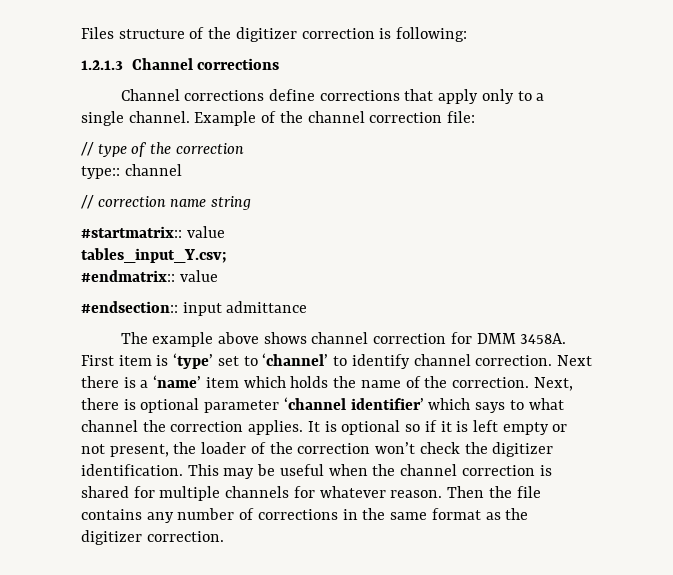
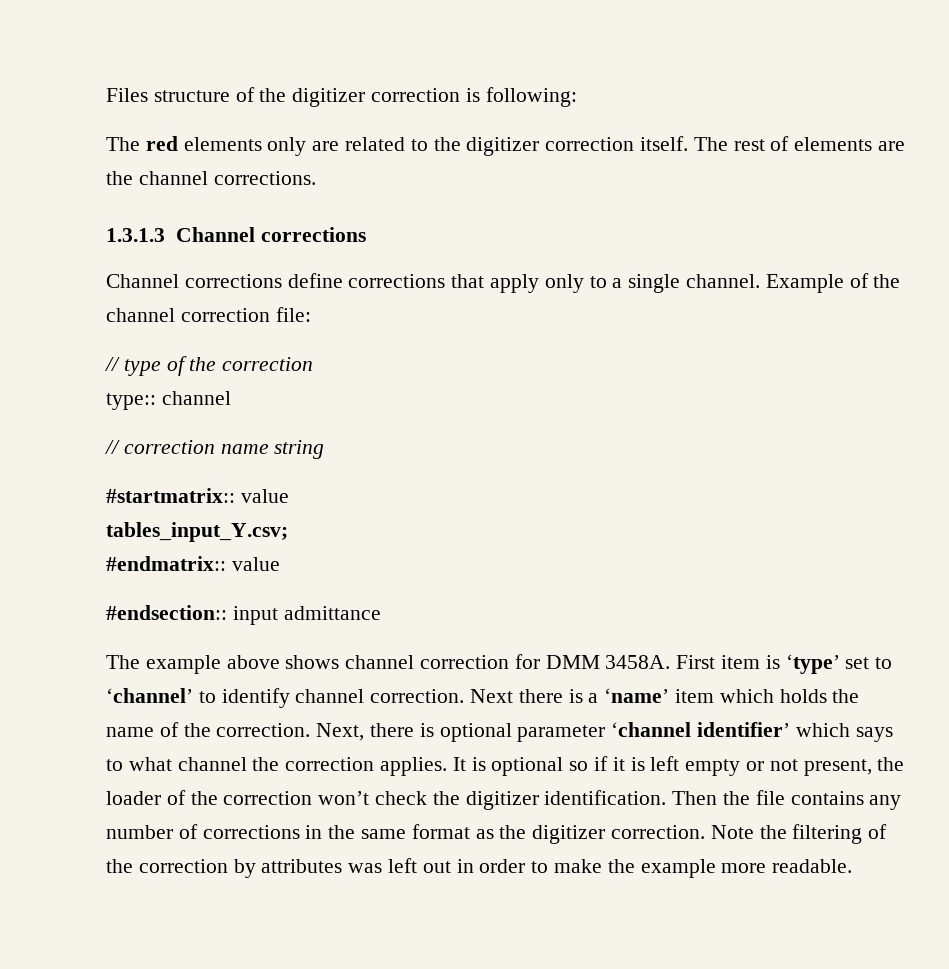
[81,60,123,70] 1.2.1.3 -> [106,136,906,156] [106,171,316,185] [106,228,165,242] The red elements only are related to the digitizer correction itself. The rest of elements are the channel corrections. // 1.3.1.3
[187,464,552,479] [81,486,443,501] This may be useful when the channel correction is shared for multiple channels for whatever reason. -> (667, 797) none
(224, 536) none -> [710,824,888,844] [106,858,853,878] Note the filtering of the correction by attributes was left out in order to make the example more readable.

